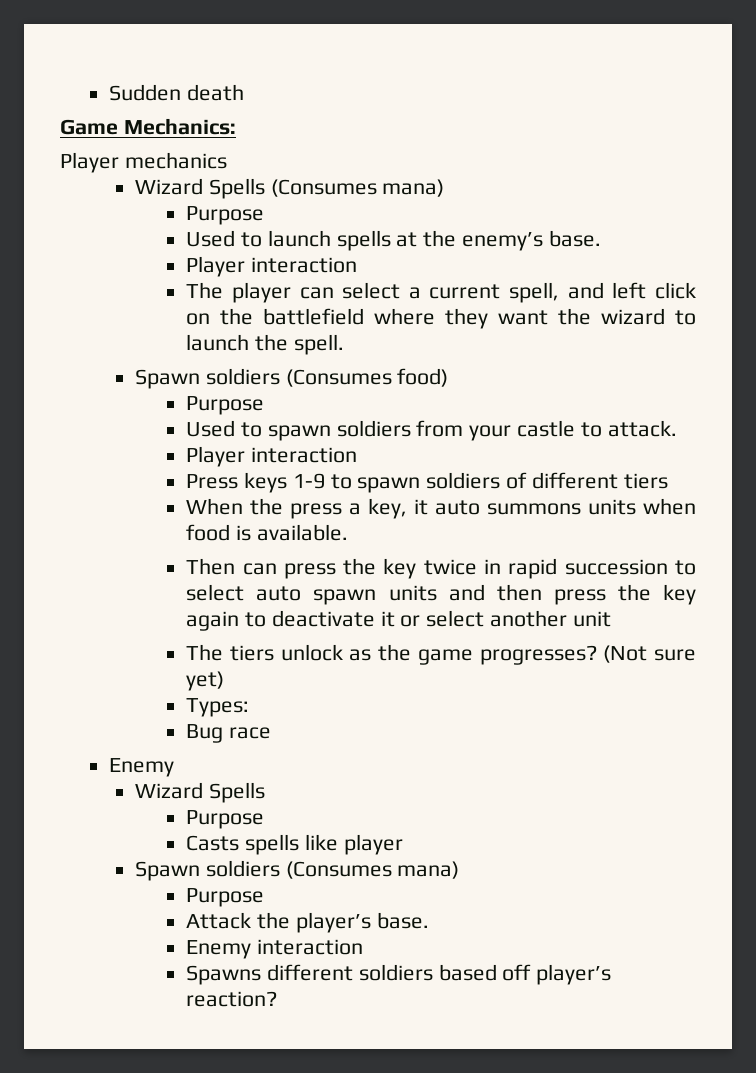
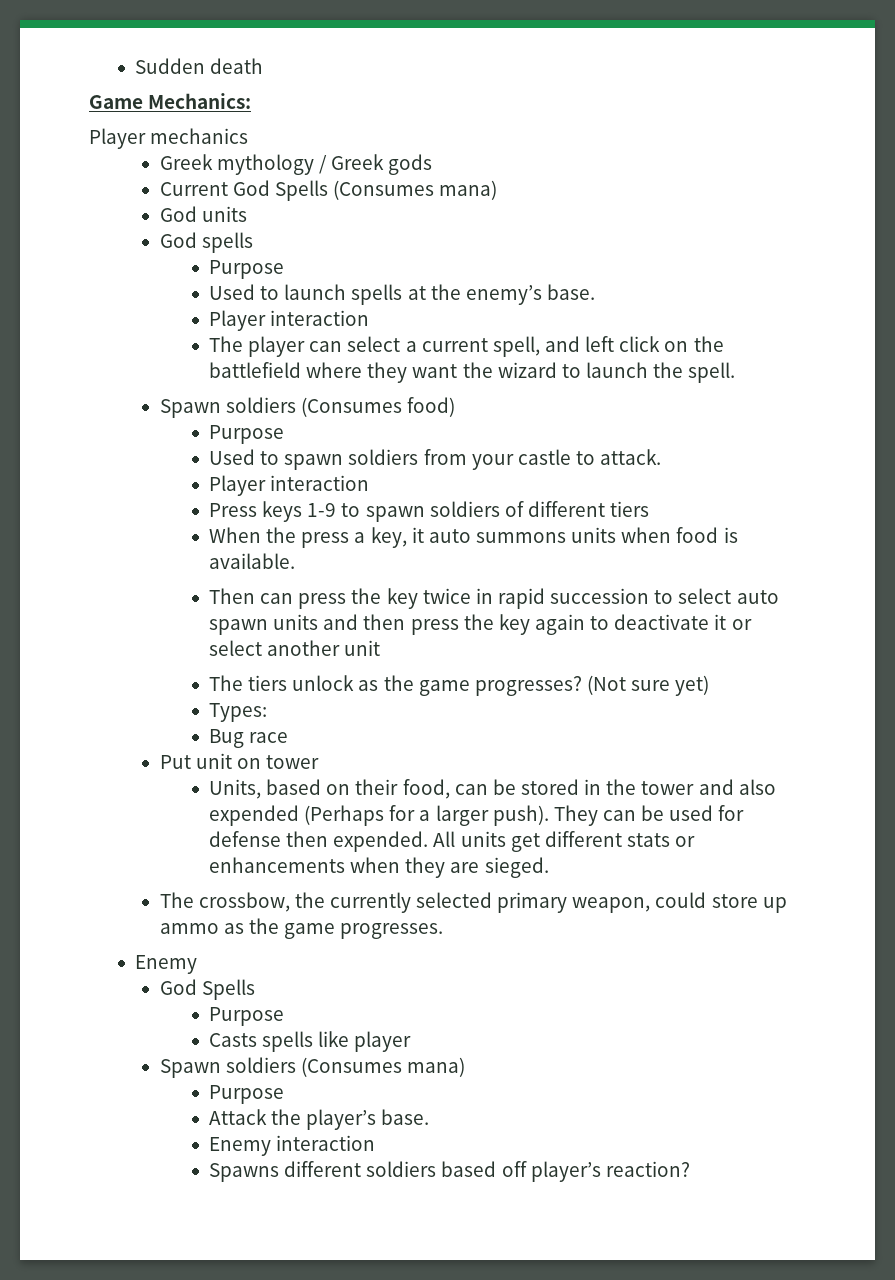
[134,178,203,195] Wizard -> [159,154,433,175] [159,180,270,196] Greek mythology / Greek gods // Current God
(445, 188) none -> [159,206,247,222] [159,232,253,253] // God units // God spells
(272, 733) none -> [159,753,319,769] [209,779,776,799] [209,805,745,826] [209,831,696,852] [209,857,549,878] [159,892,787,913] [159,918,444,939] // Put unit on tower // Units, based on their food, can be stored in the tower and also expended (Perhaps for a larger push). They can be used for defense then expended. All units get different stats or enhancements when they are sieged. // The crossbow, the currently selected primary weapon, could store up ammo as the game progresses.
[134,782,203,799] Wizard -> [159,979,197,995] God

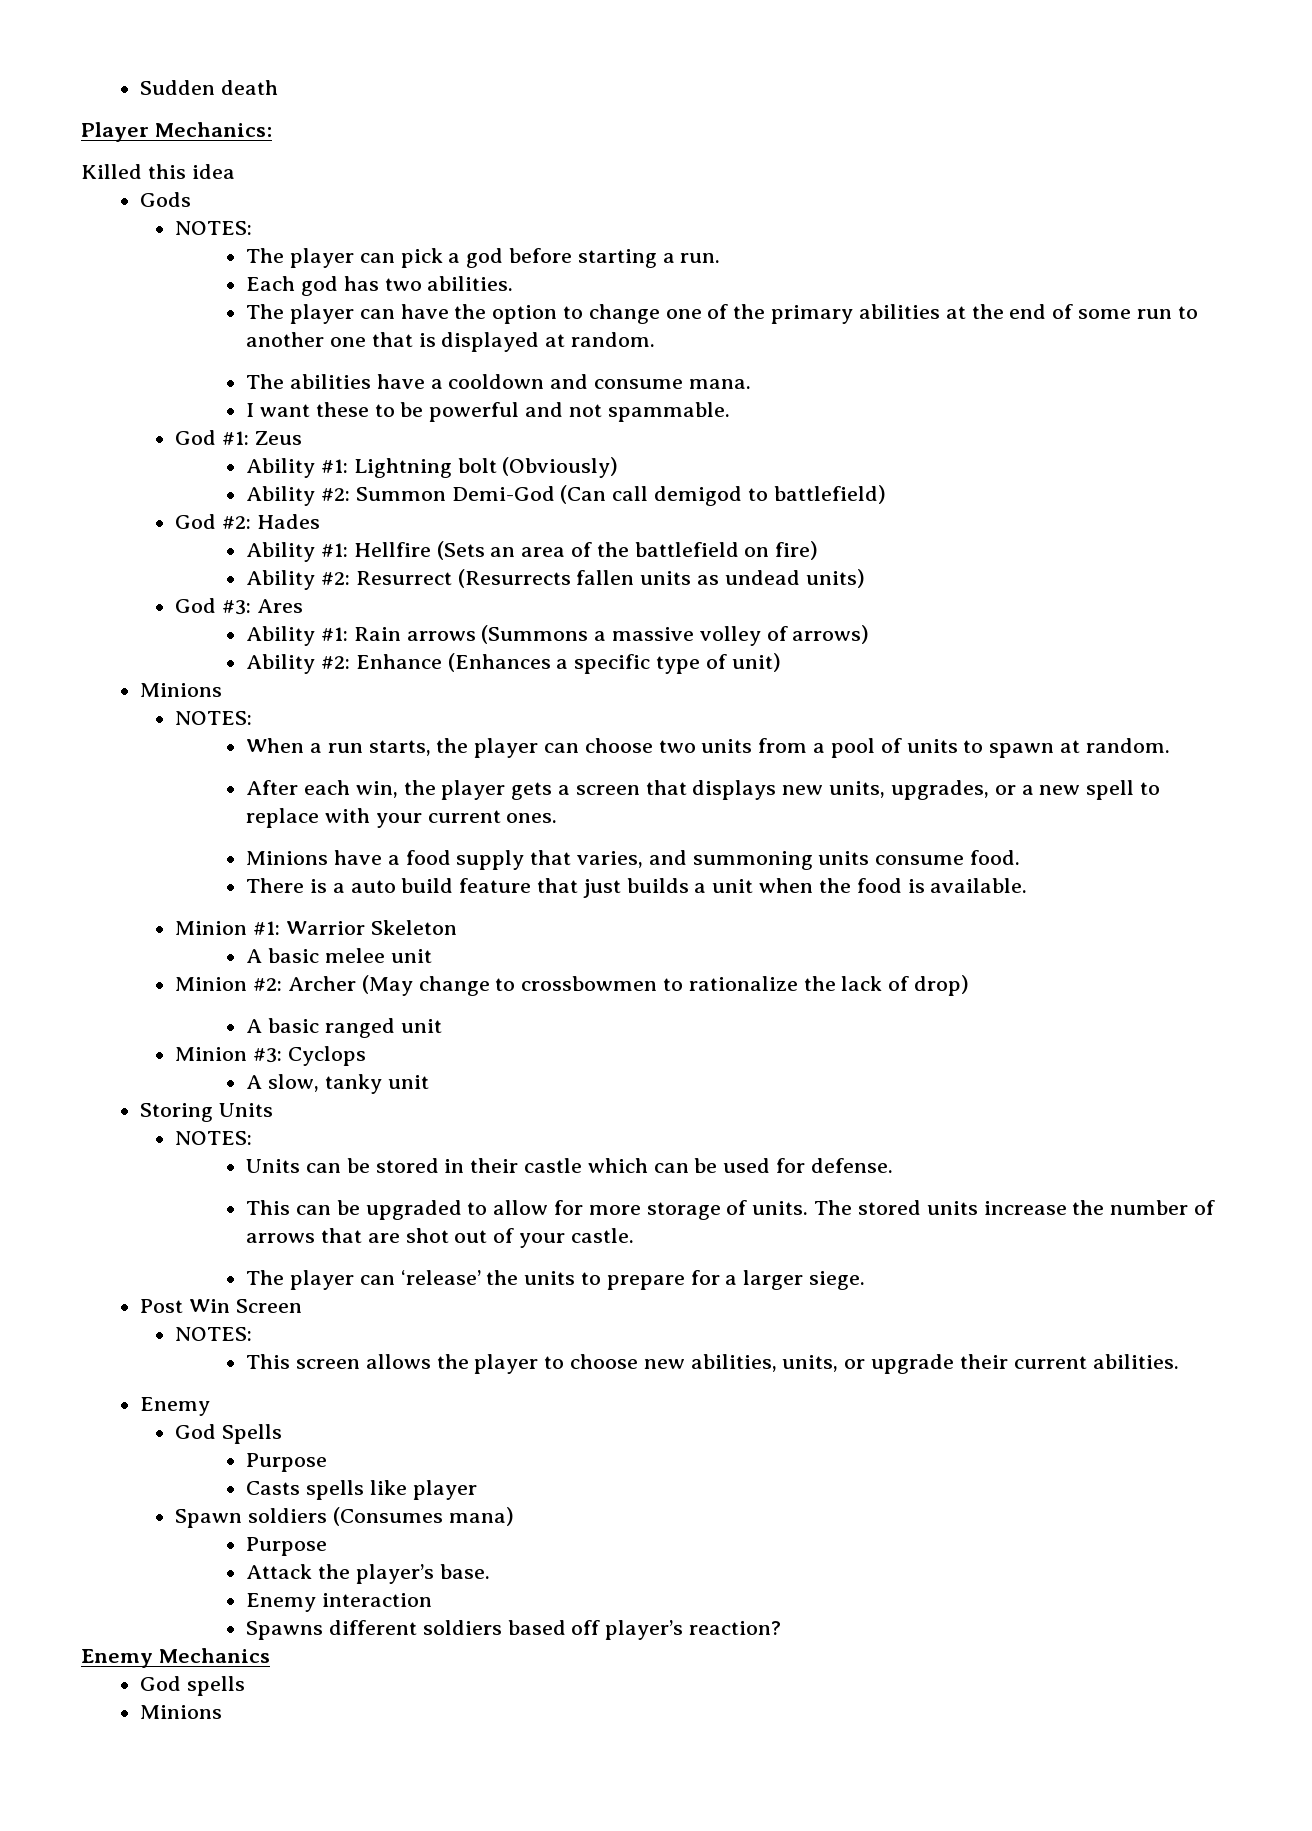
[89,95,143,109] Game -> [81,122,149,142] Player
[89,128,249,149] [159,154,433,175] [159,180,498,201] [159,206,247,222] [159,232,253,253] [209,260,285,279] [209,284,596,305] [209,310,370,331] [209,336,724,357] [209,362,736,383] [159,397,455,418] [209,425,285,444] [209,449,662,470] [209,475,370,496] [209,501,650,522] [209,527,738,548] [209,553,296,569] [209,588,779,609] [209,614,752,635] [209,640,381,656] [209,675,710,696] [209,703,268,722] [209,729,289,748] [159,753,319,769] [209,779,776,799] [209,805,745,826] [209,831,696,852] [209,857,549,878] [159,892,787,913] [159,918,444,939] Player mechanics // Greek mythology / Greek gods // Current God Spells (Consumes mana) // God units // God spells // Purpose // Used to launch spells at the enemy’s base. // Player interaction // The player can select a current spell, and left click on the battlefield where they want the wizard to launch the spell. // Spawn soldiers (Consumes food) // Purpose // Used to spawn soldiers from your castle to attack. // Player interaction // Press keys 1-9 to spawn soldiers of different tiers // When the press a key, it auto summons units when food is available. // Then can press the key twice in rapid succession to select auto spawn units and then press the key again to deactivate it or select another unit // The tiers unlock as the game progresses? (Not sure yet) // Types: // Bug race // Put unit on tower // Units, based on their food, can be stored in the tower and also expended (Perhaps for a larger push). They can be used for defense then expended. All units get different stats or enhancements when they are sieged. // The crossbow, the currently selected primary weapon, could store up ammo as the game progresses. -> [81,164,235,179] [140,192,192,207] [175,221,253,235] [246,248,721,268] [246,276,514,296] [246,304,1198,324] [246,332,656,352] [246,374,751,389] [246,402,730,422] [175,430,303,445] [246,457,619,478] [246,485,886,506] [175,514,321,529] [246,541,819,562] [246,569,865,590] [175,598,304,615] [246,625,870,646] [246,653,781,674] [140,683,223,697] [175,711,253,725] [246,738,1170,758] [246,780,1160,800] [246,808,558,828] [246,850,1021,870] [246,878,1028,898] [175,920,457,935] [246,948,432,963] [175,975,970,996] [246,1018,442,1038] [175,1046,367,1066] [246,1074,429,1094] [140,1103,273,1122] [175,1131,253,1145] [246,1158,893,1173] [246,1200,1215,1220] [246,1228,634,1248] [246,1270,866,1290] [140,1299,302,1313] [175,1327,253,1341] [246,1354,1179,1374] Killed this idea // Gods // NOTES: // The player can pick a god before starting a run. // Each god has two abilities. // The player can have the option to change one of the primary abilities at the end of some run to another one that is displayed at random. // The abilities have a cooldown and consume mana. // I want these to be powerful and not spammable. // God #1: Zeus // Ability #1: Lightning bolt (Obviously) // Ability #2: Summon Demi-God (Can call demigod to battlefield) // God #2: Hades // Ability #1: Hellfire (Sets an area of the battlefield on fire) // Ability #2: Resurrect (Resurrects fallen units as undead units) // God #3: Ares // Ability #1: Rain arrows (Summons a massive volley of arrows) // Ability #2: Enhance (Enhances a specific type of unit) // Minions // NOTES: // When a run starts, the player can choose two units from a pool of units to spawn at random. // After each win, the player gets a screen that displays new units, upgrades, or a new spell to replace with your current ones. // Minions have a food supply that varies, and summoning units consume food. // There is a auto build feature that just builds a unit when the food is available. // Minion #1: Warrior Skeleton // A basic melee unit // Minion #2: Archer (May change to crossbowmen to rationalize the lack of drop) // A basic ranged unit // Minion #3: Cyclops // A slow, tanky unit // Storing Units // NOTES: // Units can be stored in their castle which can be used for defense. // This can be upgraded to allow for more storage of units. The stored units increase the number of arrows that are shot out of your castle. // The player can ‘release’ the units to prepare for a larger siege. // Post Win Screen // NOTES: // This screen allows the player to choose new abilities, units, or upgrade their current abilities.
(690, 1169) none -> [81,1648,270,1668] [140,1676,245,1696] [140,1705,223,1719] // Enemy Mechanics // God spells // Minions

